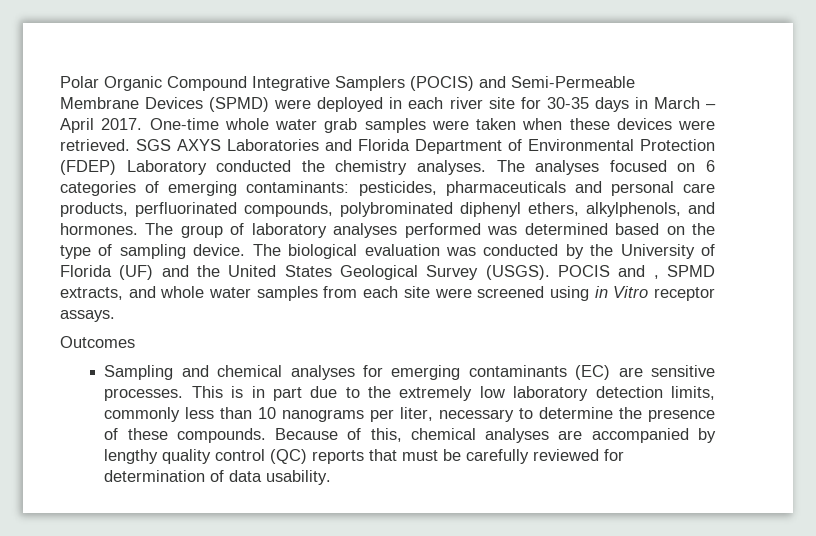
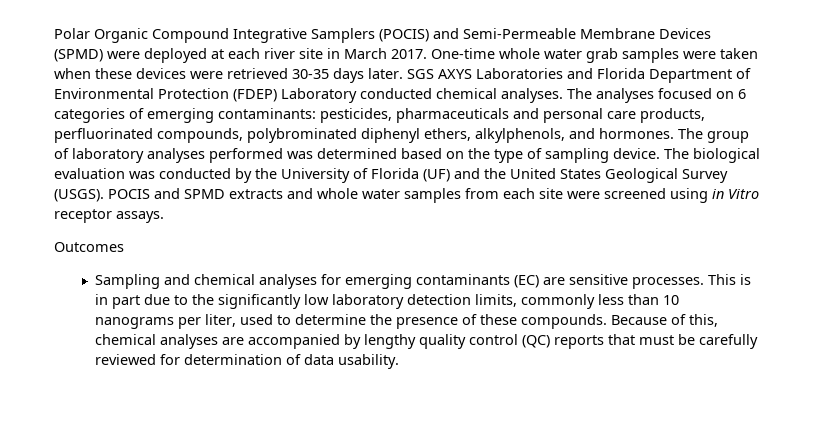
[389,97,403,109] in -> [211,49,224,59] at
[520,97,716,112] [60,118,94,133] for 30-35 days in March – April -> [327,48,387,59] in March
[60,139,130,151] retrieved. -> [227,68,403,83] retrieved 30-35 days later.
[301,160,408,175] the chemistry -> [436,88,497,99] chemical
[653,265,716,279] [60,287,123,300] , SPMD extracts, -> [184,189,283,199] SPMD extracts
[399,386,473,401] extremely -> [218,294,302,309] significantly
[439,409,515,422] necessary -> [240,314,274,325] used

